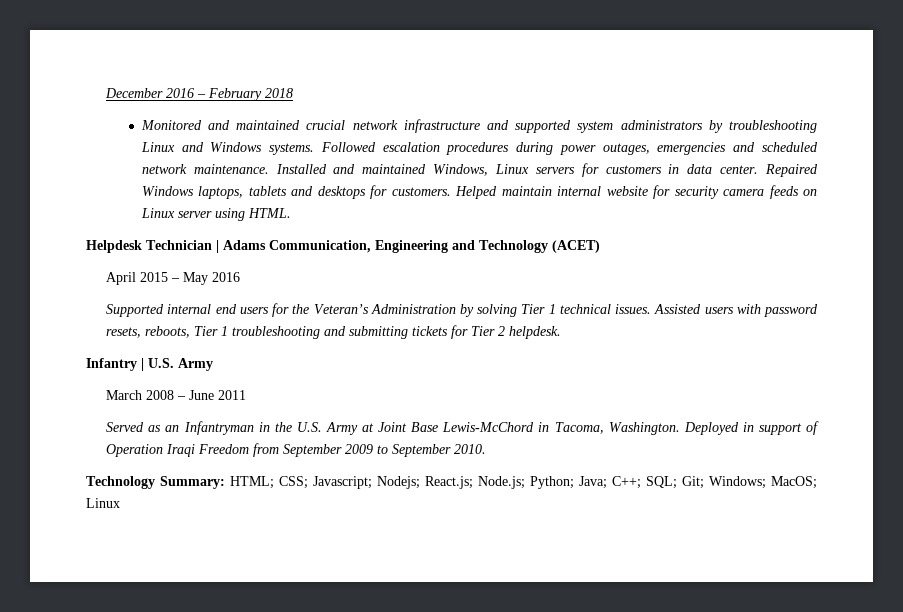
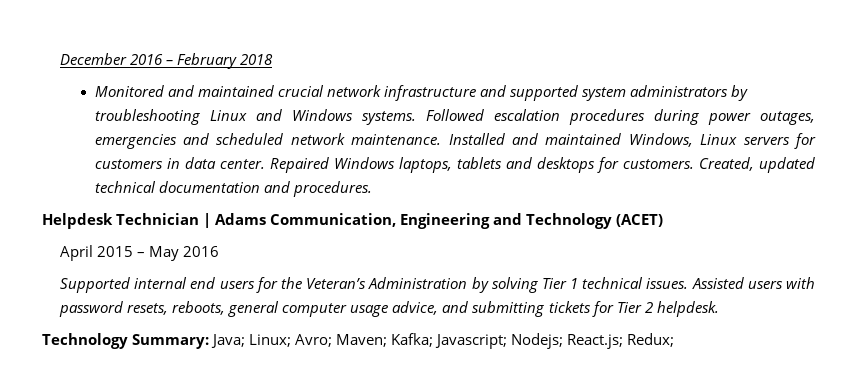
[455,185,818,199] [140,208,291,221] Helped maintain internal website for security camera feeds on Linux server using HTML. -> [698,157,815,173] [94,181,372,197] Created, updated technical documentation and procedures.
[194,326,321,339] Tier 1 troubleshooting -> [228,301,439,317] general computer usage advice,
[86,358,213,371] [106,390,247,400] [106,421,819,435] [106,443,487,457] [86,476,817,489] [86,498,120,508] Infantry | U.S. Army // March 2008 – June 2011 // Served as an Infantryman in the U.S. Army at Joint Base Lewis-McChord in Tacoma, Washington. Deployed in support of Operation Iraqi Freedom from September 2009 to September 2010. // Technology Summary: HTML; CSS; Javascript; Nodejs; React.js; Node.js; Python; Java; C++; SQL; Git; Windows; MacOS; Linux -> [42,333,675,349] Technology Summary: Java; Linux; Avro; Maven; Kafka; Javascript; Nodejs; React.js; Redux;

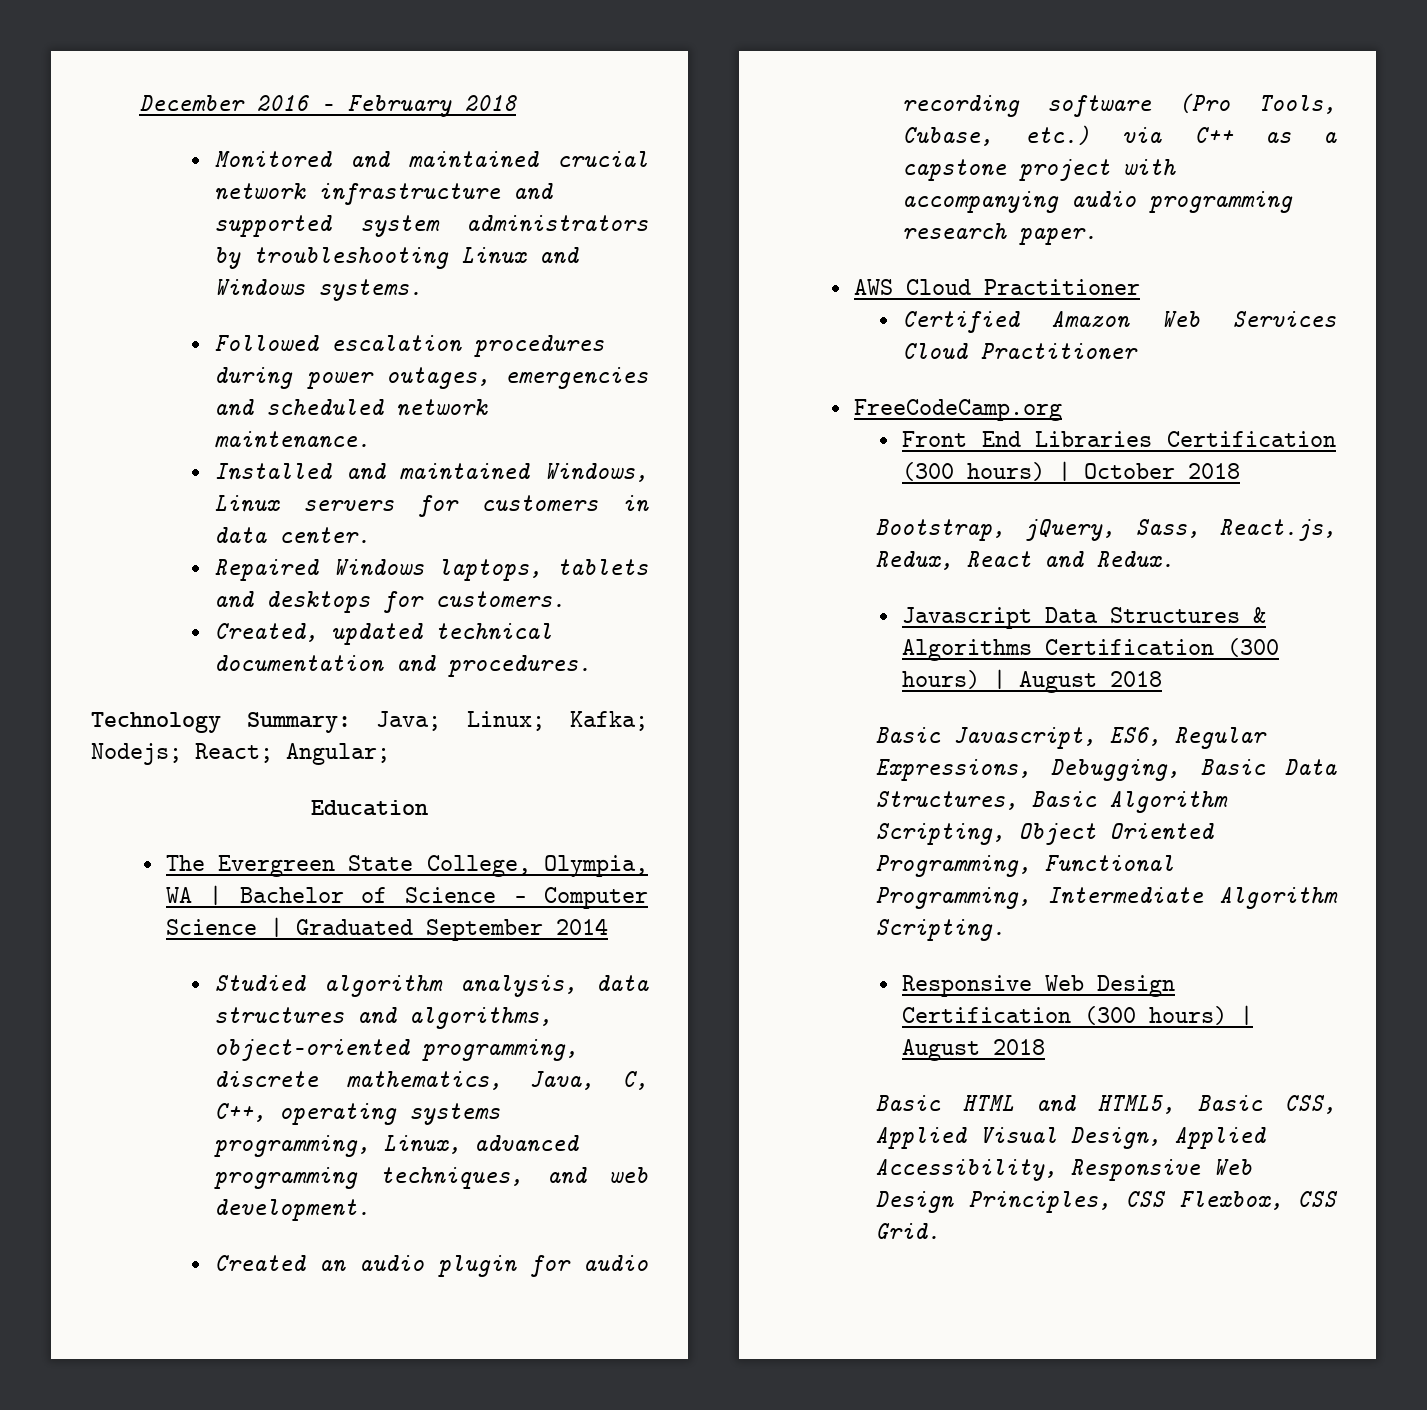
(416, 118) none -> (422, 290) //
(442, 139) none -> (370, 439) //
(265, 164) none -> (370, 535) //
(694, 164) none -> (565, 599) //
[42,213,664,229] [60,245,220,261] [60,277,815,293] [59,301,719,317] [42,333,675,349] Helpdesk Technician | Adams Communication, Engineering and Technology (ACET) // April 2015 – May 2016 // Supported internal end users for the Veteran’s Administration by solving Tier 1 technical issues. Assisted users with password resets, reboots, general computer usage advice, and submitting tickets for Tier 2 helpdesk. // Technology Summary: Java; Linux; Avro; Maven; Kafka; Javascript; Nodejs; React.js; Redux; -> [91,711,648,733] [91,743,390,765] [311,800,428,816] [165,855,648,877] [165,885,648,909] [165,917,608,941] [213,975,649,997] [213,1007,552,1029] [213,1039,578,1061] [213,1071,648,1090] [213,1103,500,1125] [213,1135,579,1157] [213,1167,648,1189] [213,1199,370,1221] [213,1255,648,1277] [901,93,1336,117] [901,125,1337,146] [901,159,1176,181] [901,191,1293,213] [901,223,1097,245] [853,279,1140,295] [901,311,1336,333] [901,343,1138,360] [853,399,1062,421] [901,431,1336,447] [901,461,1240,482] [875,519,1336,541] [875,551,1175,570] [901,607,1266,629] [901,638,1279,661] [901,669,1162,693] [875,727,1268,749] [875,759,1337,781] [875,791,1229,813] [875,823,1215,845] [875,855,1175,877] [875,887,1338,909] [875,919,1006,941] [901,975,1175,997] [901,1005,1253,1026] [901,1039,1045,1061] [875,1095,1336,1114] [875,1127,1267,1149] [875,1159,1253,1181] [875,1191,1338,1213] [875,1223,941,1239] Technology Summary: Java; Linux; Kafka; Nodejs; React; Angular; // Education // The Evergreen State College, Olympia, WA | Bachelor of Science – Computer Science | Graduated September 2014 // Studied algorithm analysis, data structures and algorithms, object-oriented programming, discrete mathematics, Java, C, C++, operating systems programming, Linux, advanced programming techniques, and web development. // Created an audio plugin for audio recording software (Pro Tools, Cubase, etc.) via C++ as a capstone project with accompanying audio programming research paper. // AWS Cloud Practitioner // Certified Amazon Web Services Cloud Practitioner // FreeCodeCamp.org // Front End Libraries Certification (300 hours) | October 2018 // Bootstrap, jQuery, Sass, React.js, Redux, React and Redux. // Javascript Data Structures & Algorithms Certification (300 hours) | August 2018 // Basic Javascript, ES6, Regular Expressions, Debugging, Basic Data Structures, Basic Algorithm Scripting, Object Oriented Programming, Functional Programming, Intermediate Algorithm Scripting. // Responsive Web Design Certification (300 hours) | August 2018 // Basic HTML and HTML5, Basic CSS, Applied Visual Design, Applied Accessibility, Responsive Web Design Principles, CSS Flexbox, CSS Grid.

